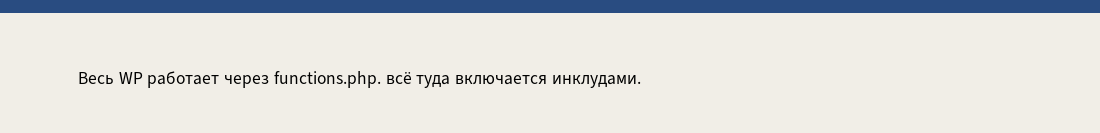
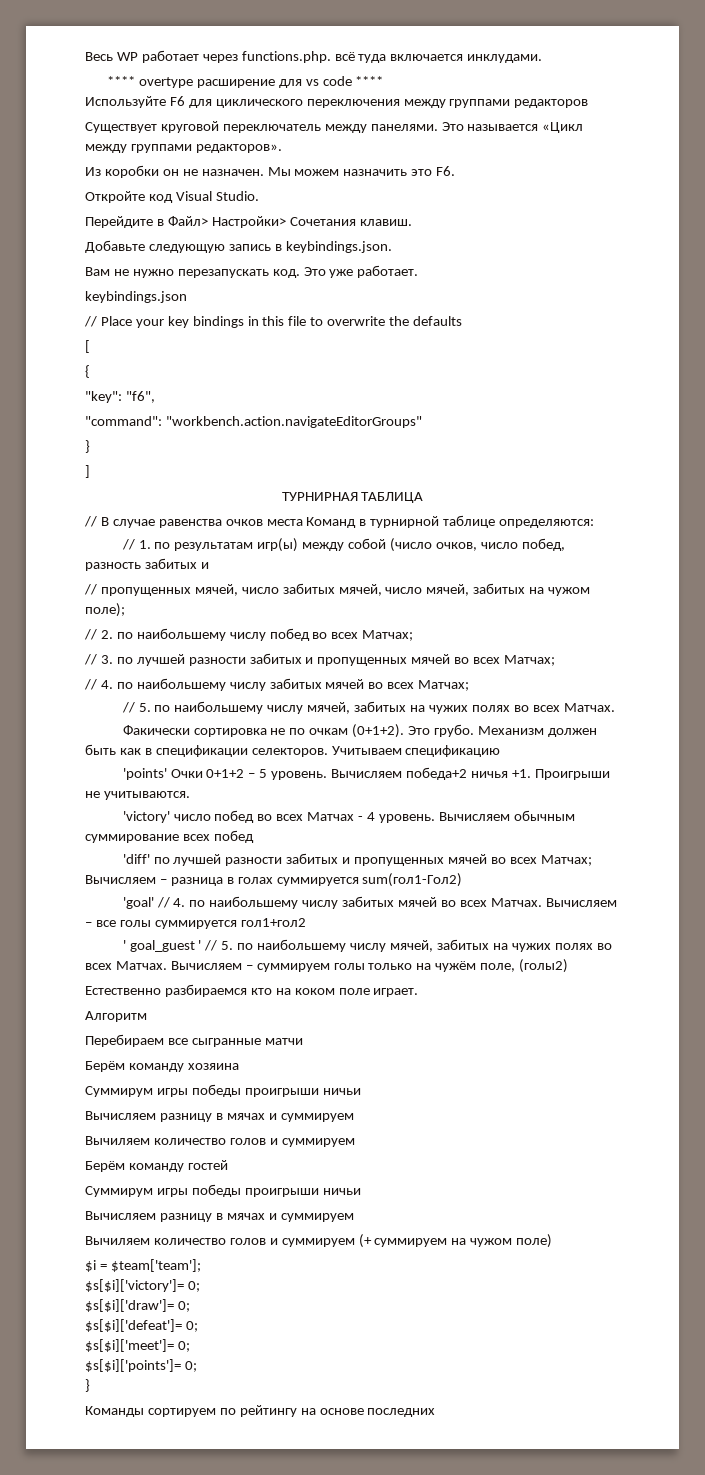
(641, 81) none -> [106,76,384,88] [85,96,589,108] [85,121,584,133] [85,144,282,153] [85,165,456,178] [85,191,259,203] [85,216,412,228] [85,240,392,253] [85,265,419,278] [85,291,187,303] [84,316,463,328] [85,340,90,353] [85,365,90,378] [85,391,155,403] [85,416,422,428] [85,440,90,453] [85,465,90,478] [281,492,424,503] [84,515,595,528] [121,538,565,552] [85,558,209,571] [84,583,591,596] [85,603,125,617] [84,628,414,641] [84,653,556,666] [84,678,470,691] [121,701,615,714] [122,724,597,738] [85,744,501,757] [122,767,610,780] [85,791,190,800] [122,810,575,823] [85,830,254,843] [122,853,592,866] [85,873,463,887] [122,896,617,909] [85,918,306,929] [122,939,612,952] [85,959,569,973] [85,984,419,997] [85,1011,147,1022] [85,1034,303,1047] [85,1061,239,1072] [85,1084,361,1097] [85,1111,354,1122] [85,1136,355,1147] [85,1160,228,1172] [85,1184,361,1197] [85,1211,354,1222] [85,1234,553,1248] [85,1259,201,1272] [85,1279,200,1292] [85,1299,190,1312] [85,1319,198,1332] [85,1339,190,1352] [85,1359,197,1372] [85,1379,90,1392] [85,1405,436,1417] // **** overtype расширение для vs code **** // Используйте F6 для циклического переключения между группами редакторов // Существует круговой переключатель между панелями. Это называется «Цикл между группами редакторов». // Из коробки он не назначен. Мы можем назначить это F6. // Откройте код Visual Studio. // Перейдите в Файл> Настройки> Сочетания клавиш. // Добавьте следующую запись в keybindings.json. // Вам не нужно перезапускать код. Это уже работает. // keybindings.json // // Place your key bindings in this file to overwrite the defaults // [ // { // "key": "f6", // "command": "workbench.action.navigateEditorGroups" // } // ] // ТУРНИРНАЯ ТАБЛИЦА // // В случае равенства очков места Команд в турнирной таблице определяются: // // 1. по результатам игр(ы) между собой (число очков, число побед, разность забитых и // // пропущенных мячей, число забитых мячей, число мячей, забитых на чужом поле); // // 2. по наибольшему числу побед во всех Матчах; // // 3. по лучшей разности забитых и пропущенных мячей во всех Матчах; // // 4. по наибольшему числу забитых мячей во всех Матчах; // // 5. по наибольшему числу мячей, забитых на чужих полях во всех Матчах. // Факически сортировка не по очкам (0+1+2). Это грубо. Механизм должен быть как в спецификации селекторов. Учитываем спецификацию // 'points' Очки 0+1+2 – 5 уровень. Вычисляем победа+2 ничья +1. Проигрыши не учитываются. // 'victory' число побед во всех Матчах - 4 уровень. Вычисляем обычным суммирование всех побед // 'diff' по лучшей разности забитых и пропущенных мячей во всех Матчах; Вычисляем – разница в голах суммируется sum(гол1-Гол2) // 'goal' // 4. по наибольшему числу забитых мячей во всех Матчах. Вычисляем – все голы суммируется гол1+гол2 // ' goal_guest ' // 5. по наибольшему числу мячей, забитых на чужих полях во всех Матчах. Вычисляем – суммируем голы только на чужём поле, (голы2) // Естественно разбираемся кто на коком поле играет. // Алгоритм // Перебираем все сыгранные матчи // Берём команду хозяина // Суммирум игры победы проигрыши ничьи // Вычисляем разницу в мячах и суммируем // Вычиляем количество голов и суммируем // Берём команду гостей // Суммирум игры победы проигрыши ничьи // Вычисляем разницу в мячах и суммируем // Вычиляем количество голов и суммируем (+ суммируем на чужом поле) // $i = $team['team']; // $s[$i]['victory']= 0; // $s[$i]['draw']= 0; // $s[$i]['defeat']= 0; // $s[$i]['meet']= 0; // $s[$i]['points']= 0; // } // Команды сортируем по рейтингу на основе последних

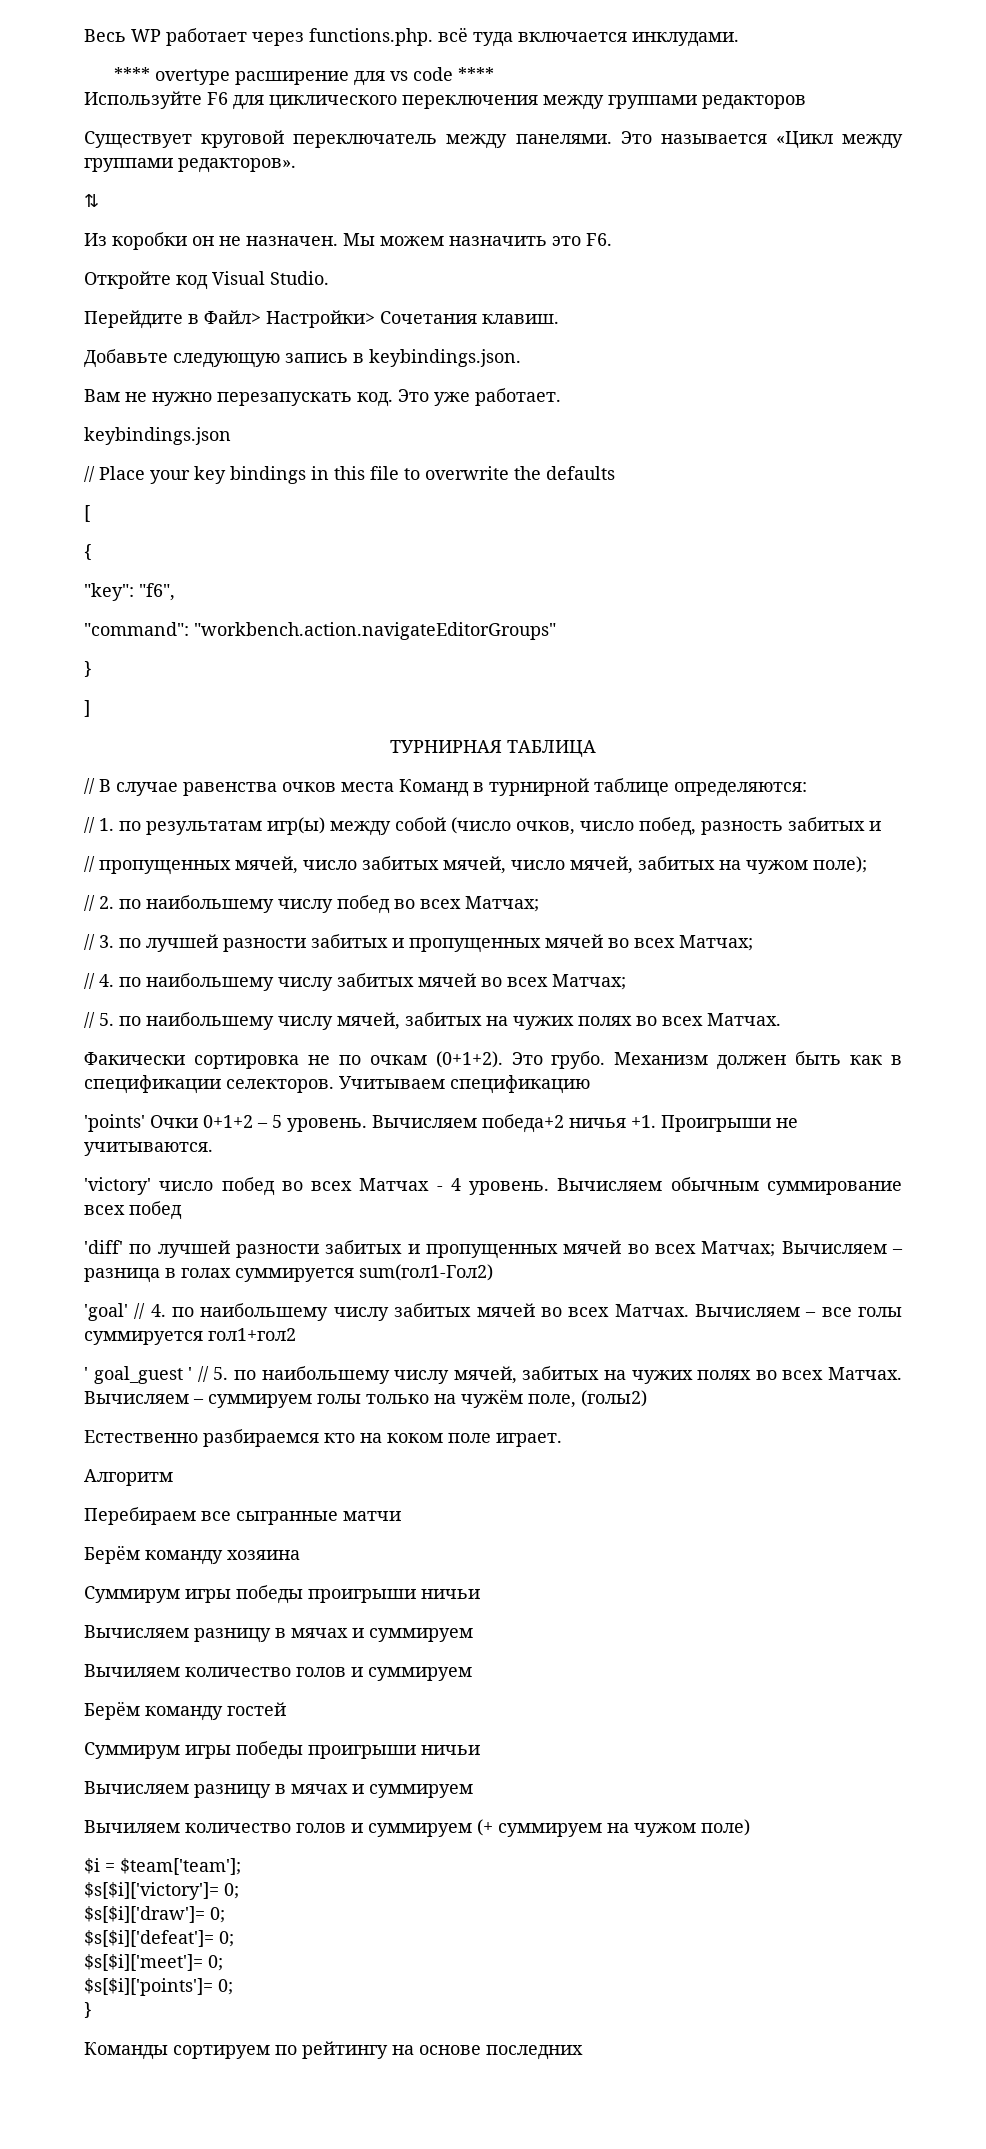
(282, 148) none -> [84,194,99,207] // ⇅

